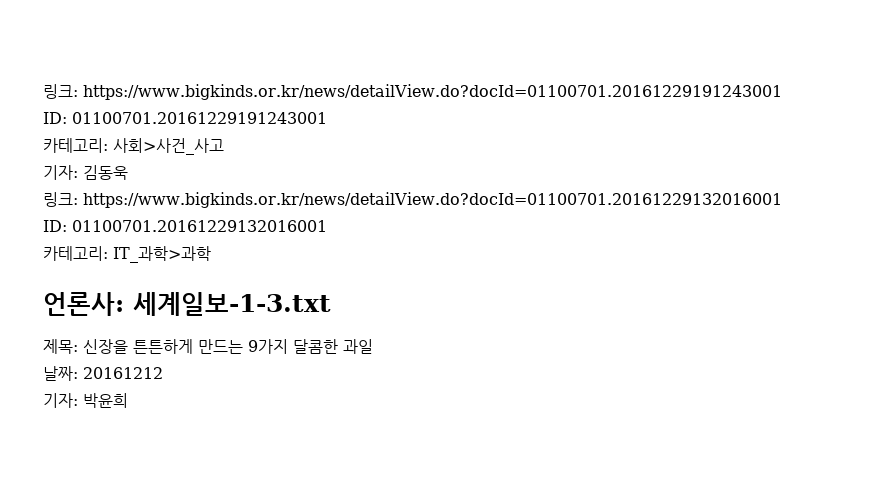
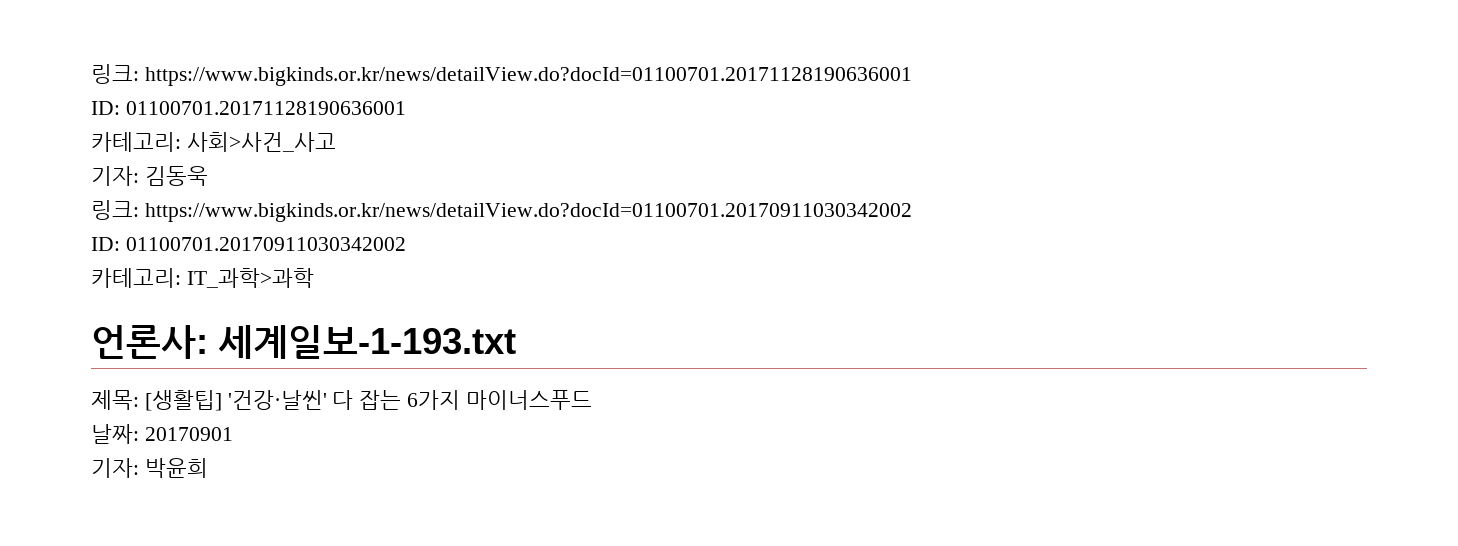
[43,84,782,100] [43,112,327,124] 링크: https://www.bigkinds.or.kr/news/detailView.do?docId=01100701.20161229191243001 // ID: 01100701.20161229191243001 -> [91,64,912,86] [91,101,406,115] 링크: https://www.bigkinds.or.kr/news/detailView.do?docId=01100701.20171128190636001 // ID: 01100701.20171128190636001
[83,192,782,208] [43,220,327,232] https://www.bigkinds.or.kr/news/detailView.do?docId=01100701.20161229132016001 // ID: 01100701.20161229132016001 -> [144,203,912,222] [91,237,406,251] https://www.bigkinds.or.kr/news/detailView.do?docId=01100701.20170911030342002 // ID: 01100701.20170911030342002
[133,292,331,316] 세계일보-1-3.txt -> [218,325,516,359] 세계일보-1-193.txt
[83,339,373,354] 신장을 튼튼하게 만드는 9가지 달콤한 과일 -> [144,390,592,411] [생활팁] '건강·날씬' 다 잡는 6가지 마이너스푸드
[83,367,163,379] 20161212 -> [144,427,233,441] 20170901

